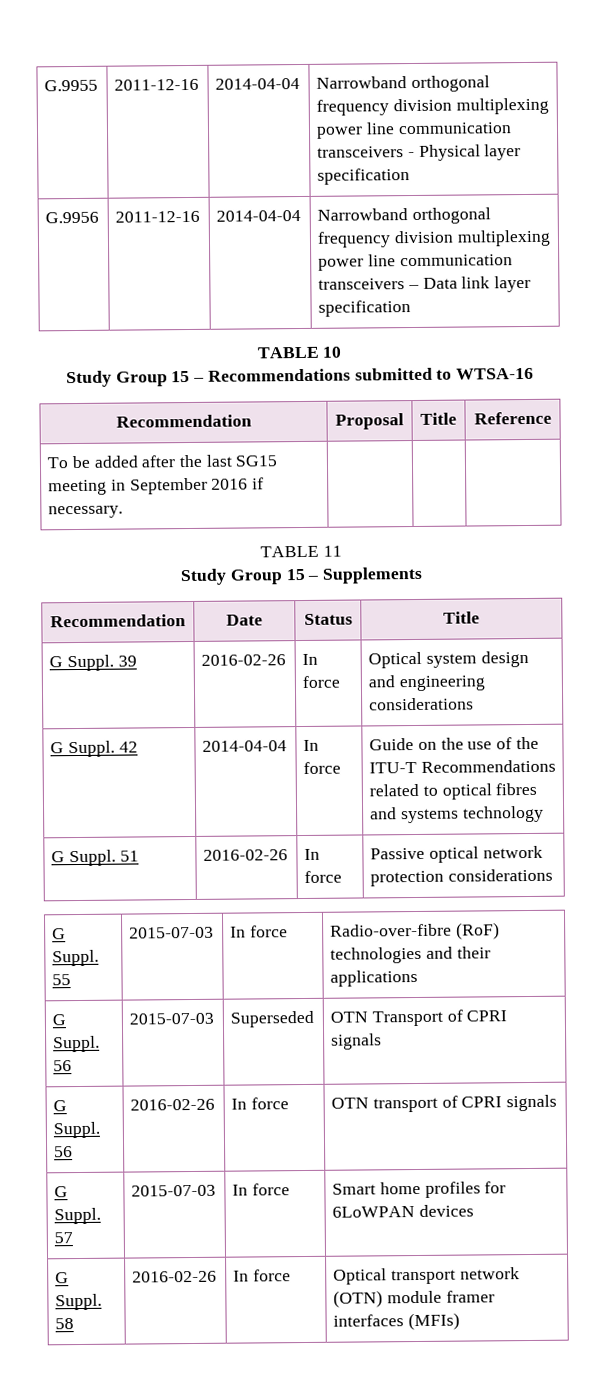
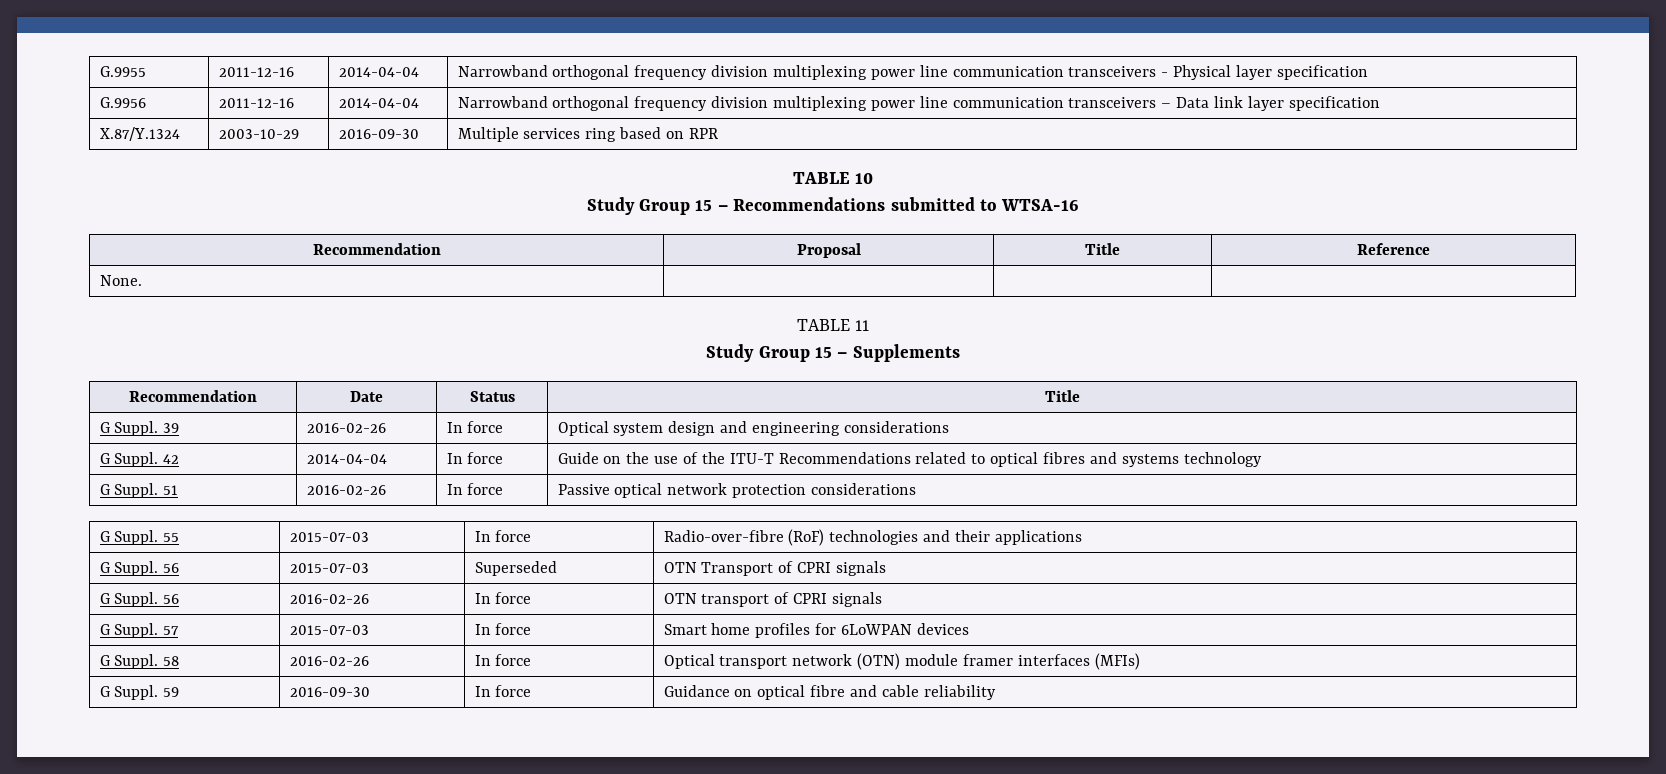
(412, 308) none -> [99,127,180,141] [218,129,299,139] [338,129,419,139] [457,127,718,142] // X.87/Y.1324 | 2003-10-29 | 2016-09-30 | Multiple services ring based on RPR
[47,454,278,469] [48,477,264,496] [48,505,124,519] To be added after the last SG15 meeting in September 2016 if necessary. -> [99,275,142,286] None.
(460, 1321) none -> [99,685,180,700] [289,687,370,697] [474,685,532,697] [663,685,996,700] // G Suppl. 59 | 2016-09-30 | In force | Guidance on optical fibre and cable reliability

